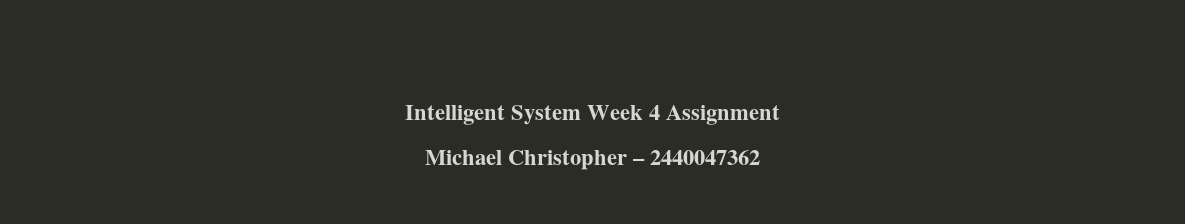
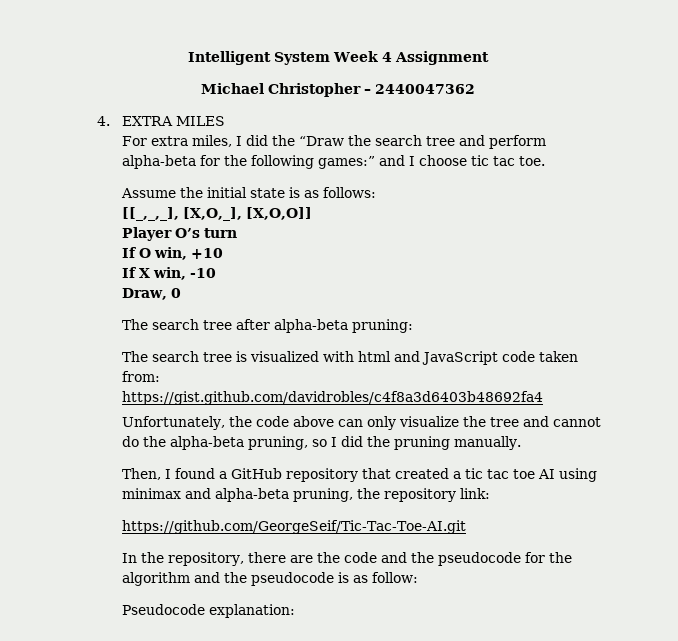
(761, 157) none -> [96,116,226,126] [122,135,547,149] [122,155,546,169] [121,187,377,198] [122,207,313,221] [122,227,238,241] [122,247,224,260] [122,267,217,280] [122,288,182,300] [122,319,414,333] [122,351,579,365] [122,371,161,382] [122,391,544,405] [122,416,602,430] [122,436,522,450] [122,468,598,482] [122,488,491,502] [122,520,467,534] [122,552,573,566] [122,572,419,586] [122,604,296,618] // 4. EXTRA MILES // For extra miles, I did the “Draw the search tree and perform alpha-beta for the following games:” and I choose tic tac toe. // Assume the initial state is as follows: // [[_,_,_], [X,O,_], [X,O,O]] // Player O’s turn // If O win, +10 // If X win, -10 // Draw, 0 // The search tree after alpha-beta pruning: // The search tree is visualized with html and JavaScript code taken from: // https://gist.github.com/davidrobles/c4f8a3d6403b48692fa4 // Unfortunately, the code above can only visualize the tree and cannot do the alpha-beta pruning, so I did the pruning manually. // Then, I found a GitHub repository that created a tic tac toe AI using minimax and alpha-beta pruning, the repository link: // https://github.com/GeorgeSeif/Tic-Tac-Toe-AI.git // In the repository, there are the code and the pseudocode for the algorithm and the pseudocode is as follow: // Pseudocode explanation:

